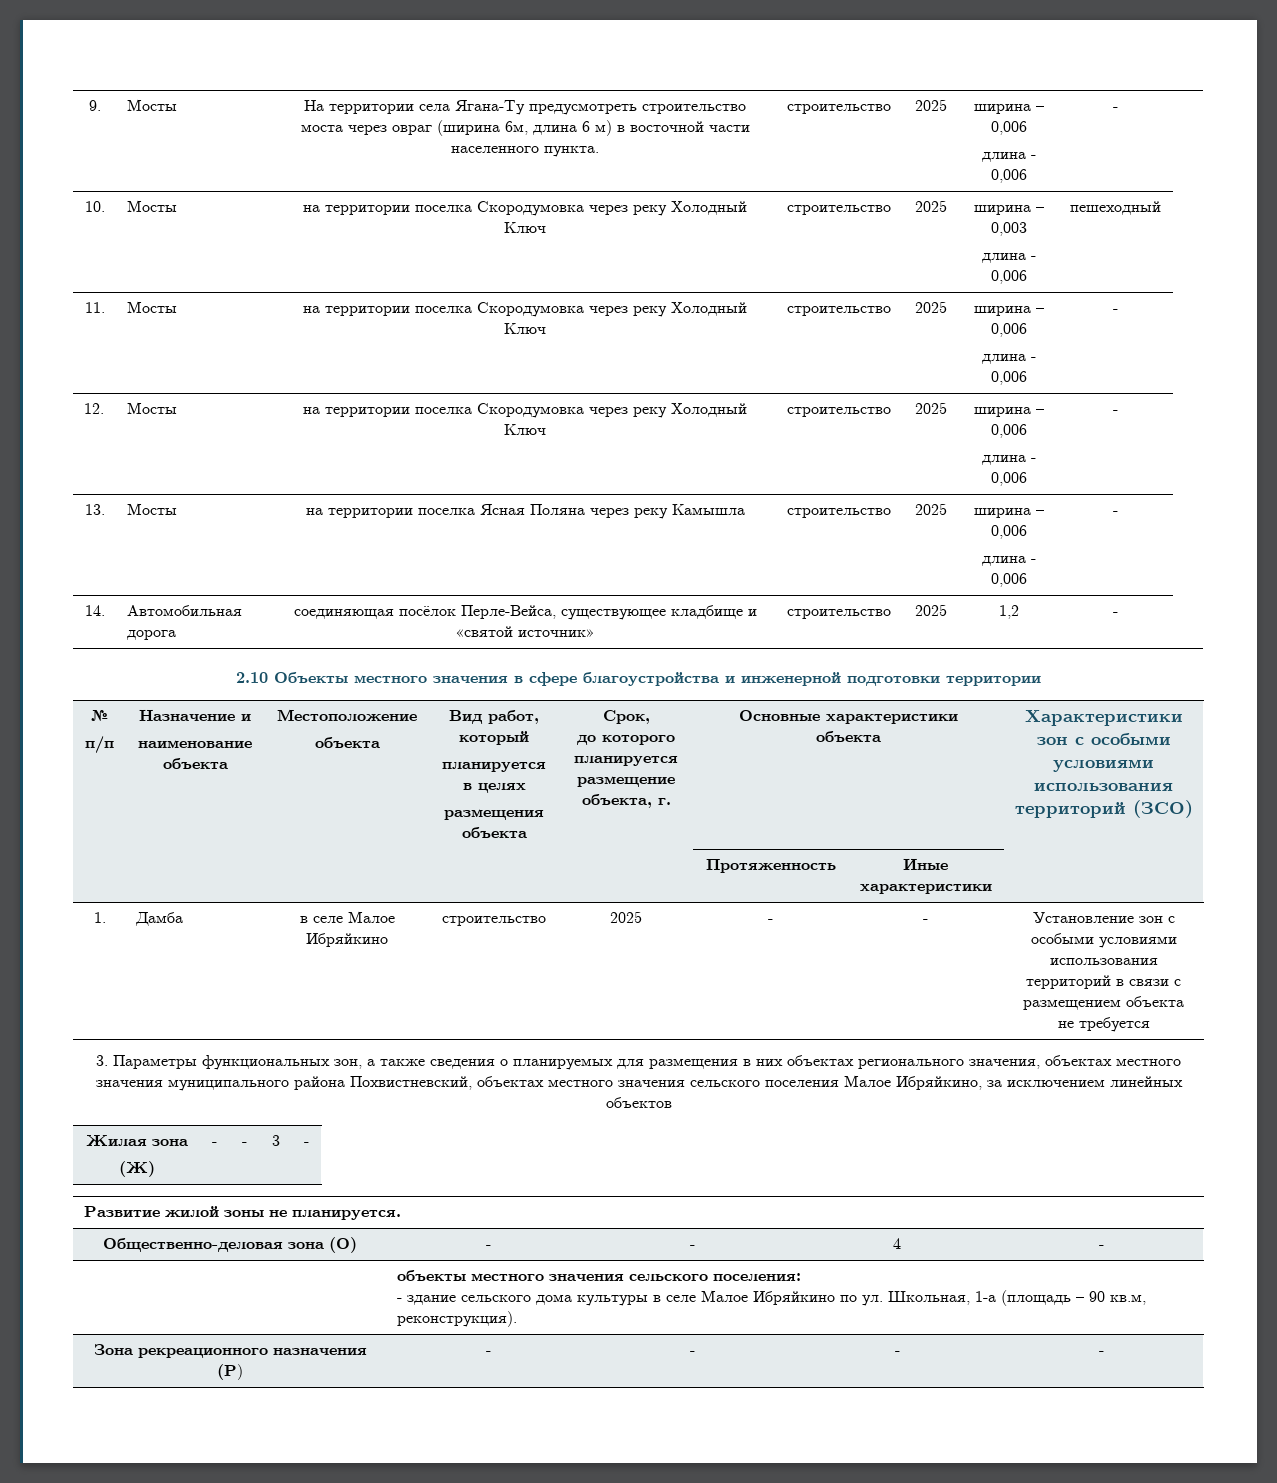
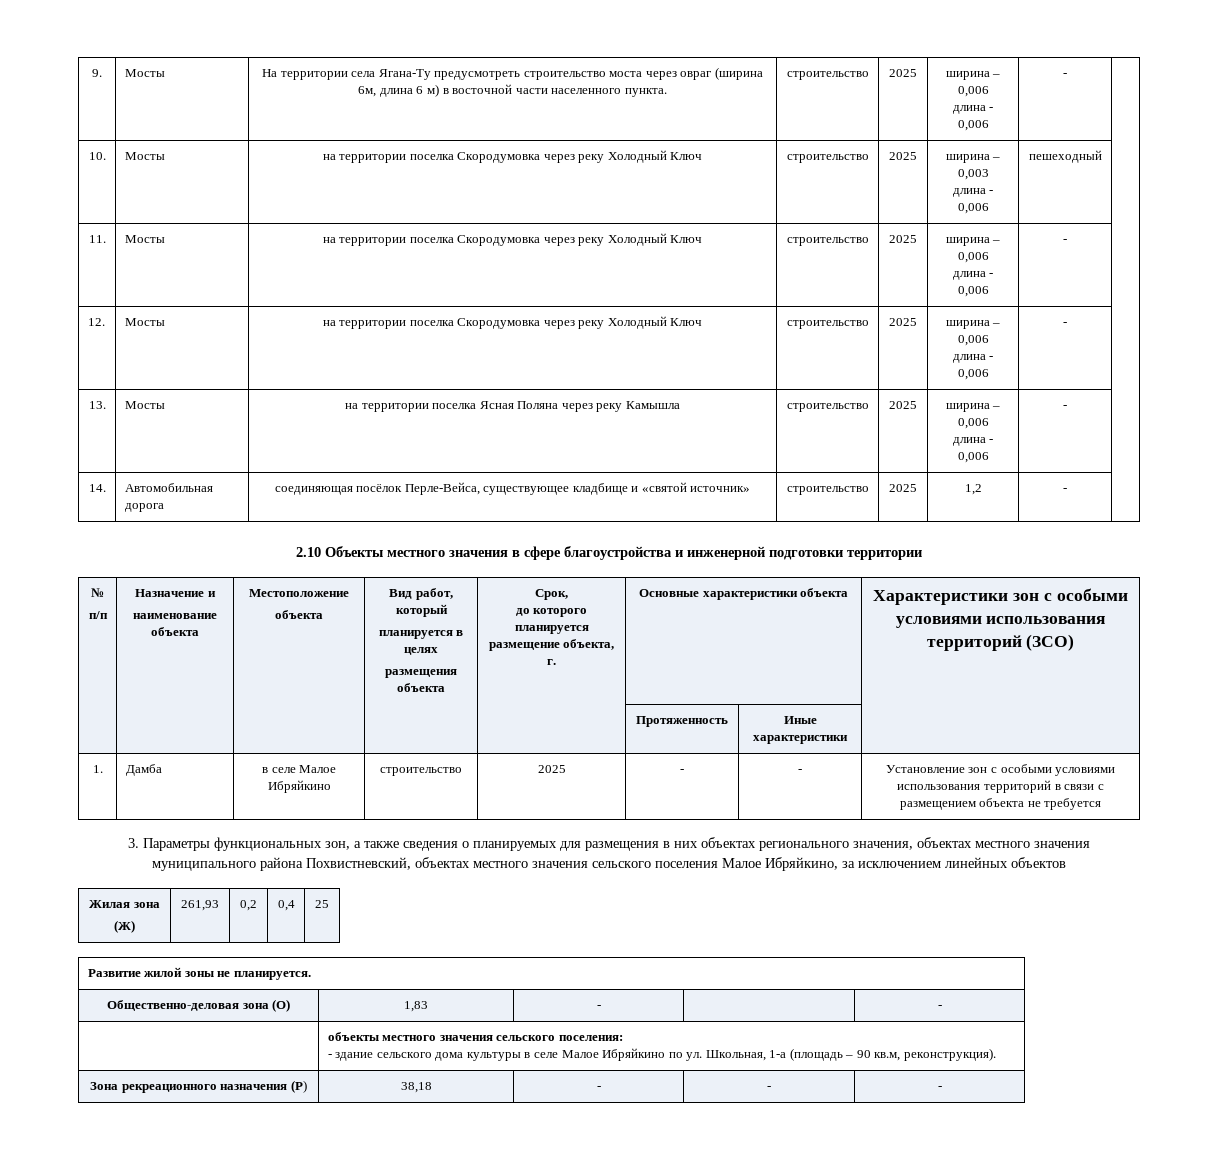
[212,1142,217,1146] [242,1142,247,1146] [271,1135,280,1146] [304,1142,309,1146] - | - | 3 | - -> [181,900,219,911] [240,900,257,911] [277,900,295,911] [315,900,329,908] 261,93 | 0,2 | 0,4 | 25
[486,1245,491,1249] [690,1245,695,1249] [893,1238,901,1249] - | - | 4 -> [404,1001,428,1012] [596,1005,601,1009] 1,83 | - |
[486,1351,491,1355] - -> [400,1082,432,1093] 38,18

